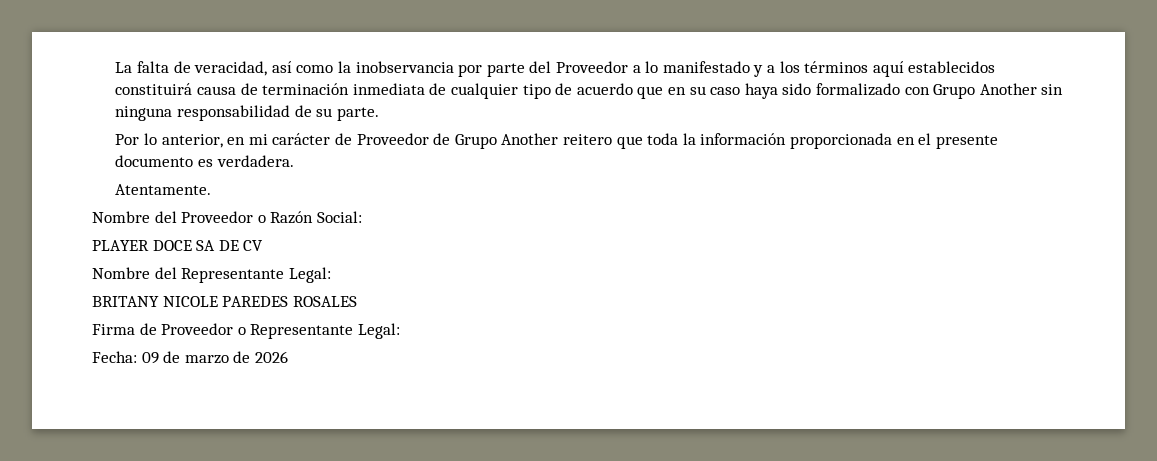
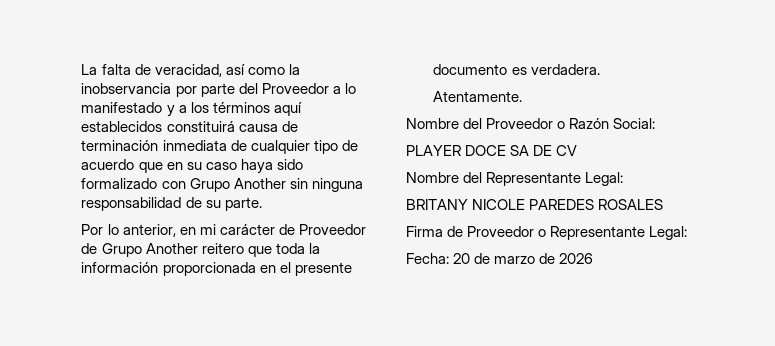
[141,352,159,364] 09 -> [453,253,471,264] 20

